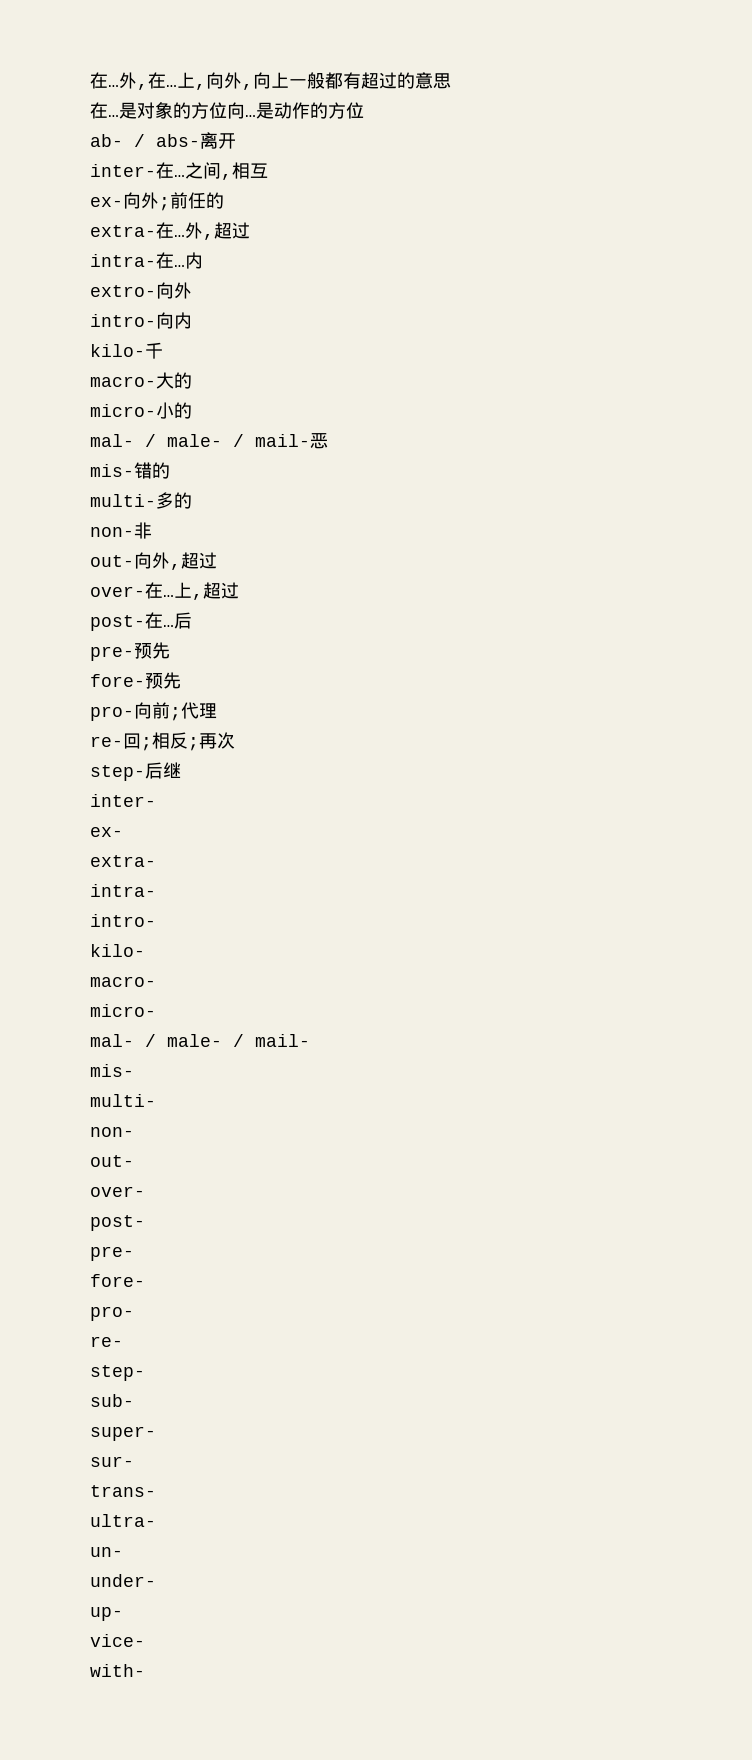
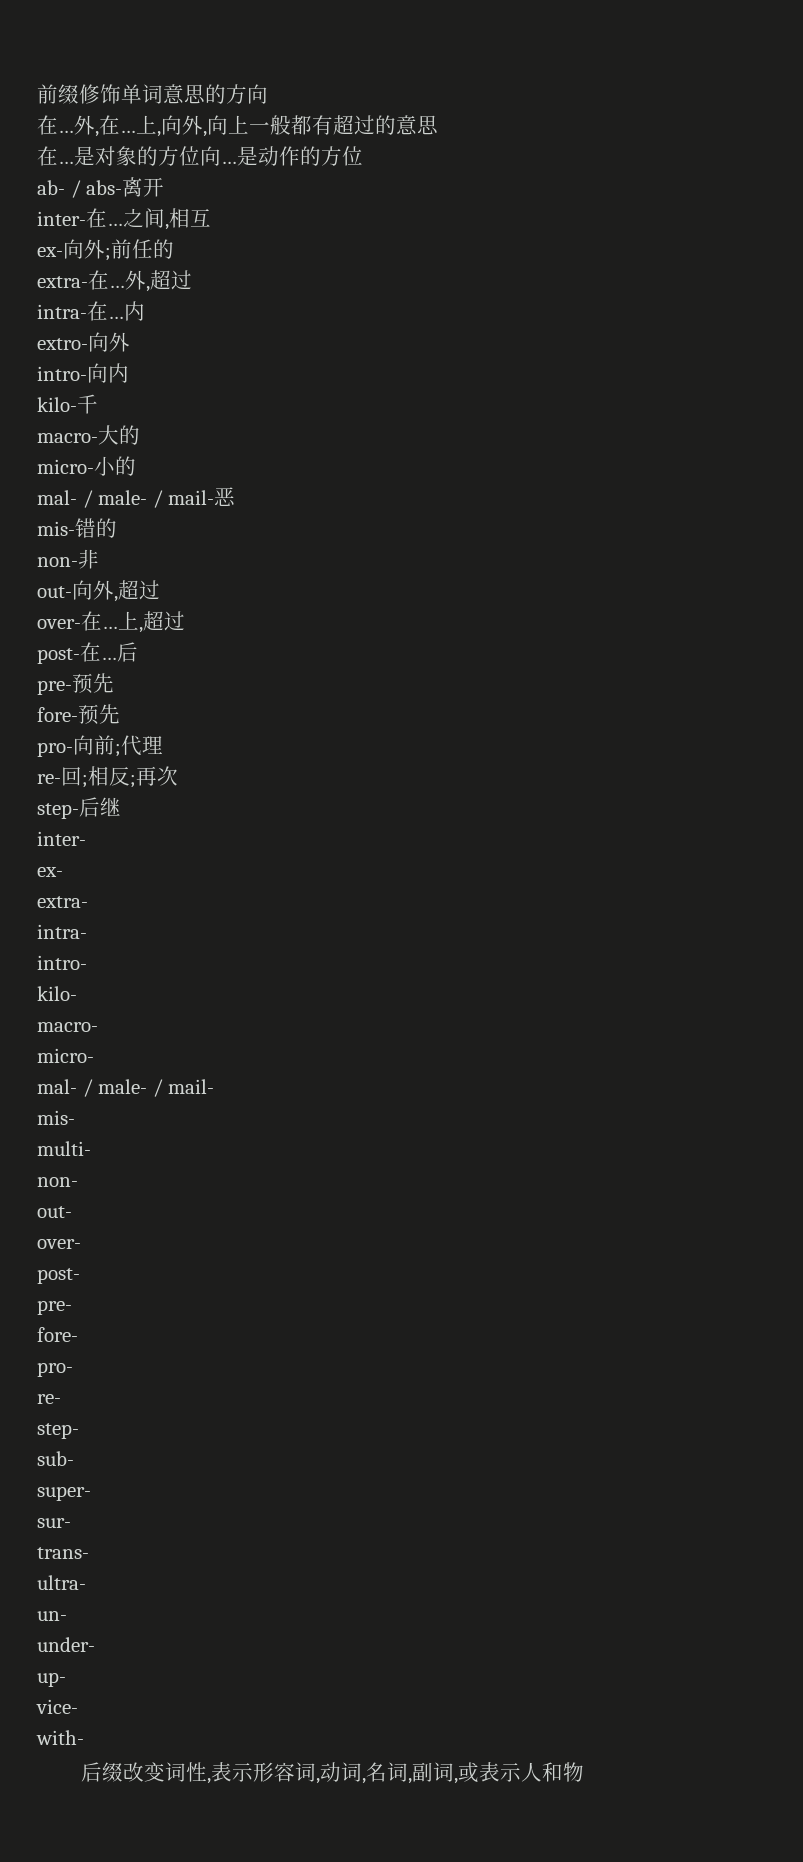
(90, 80) none -> [37,84,268,104] 前缀修饰单词意思的方向 //
[90,492,192,509] // multi-多的 -> (117, 528) none
(145, 1670) none -> [80,1762,584,1784] // 后缀改变词性,表示形容词,动词,名词,副词,或表示人和物

